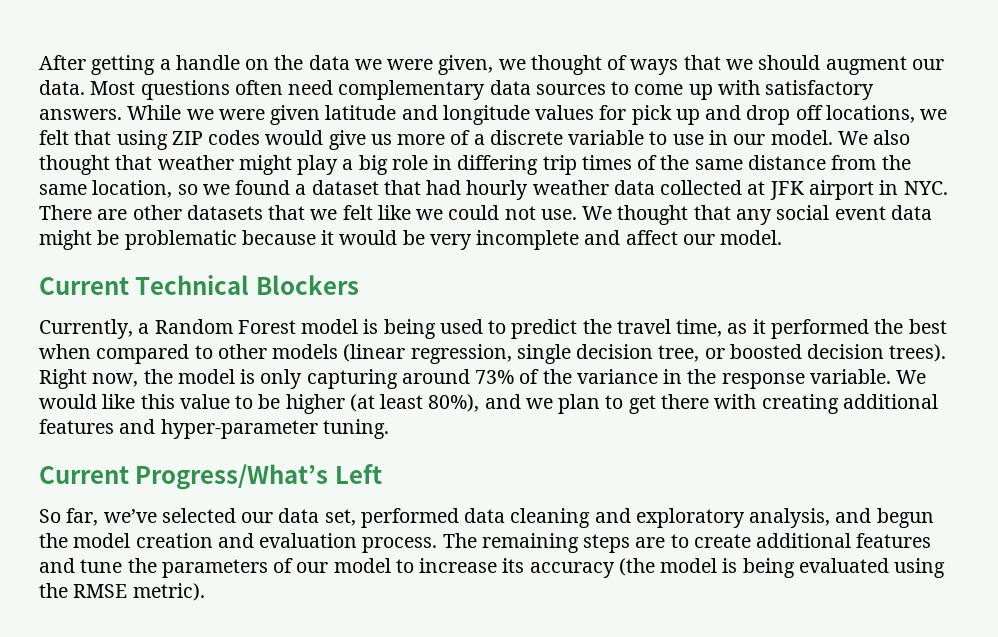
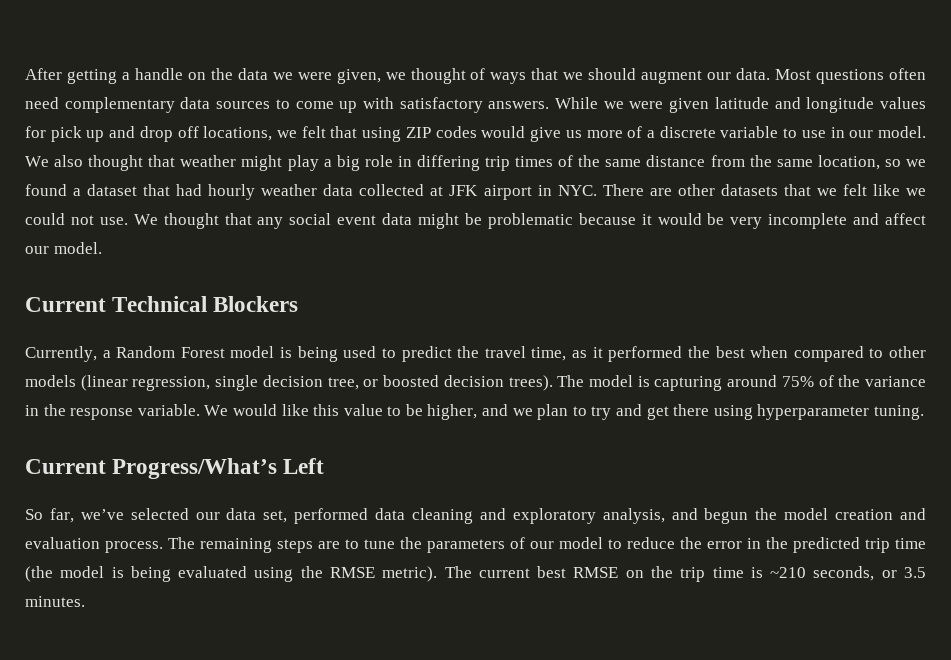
[39,369,303,389] Right now, the model is only -> [557,375,650,387] The model is
[475,370,515,384] 73% -> [781,376,814,387] 75%
[285,394,938,414] [39,419,318,439] higher (at least 80%), and we plan to get there with creating additional features and hyper-parameter -> [427,404,870,420] higher, and we plan to try and get there using hyperparameter
[693,533,932,548] [39,558,75,573] create additional features and -> (359, 544) none
[419,558,615,578] increase its accuracy -> [627,537,926,553] reduce the error in the predicted trip time
(205, 592) none -> [444,566,927,582] [25,596,85,607] The current best RMSE on the trip time is ~210 seconds, or 3.5 minutes.

